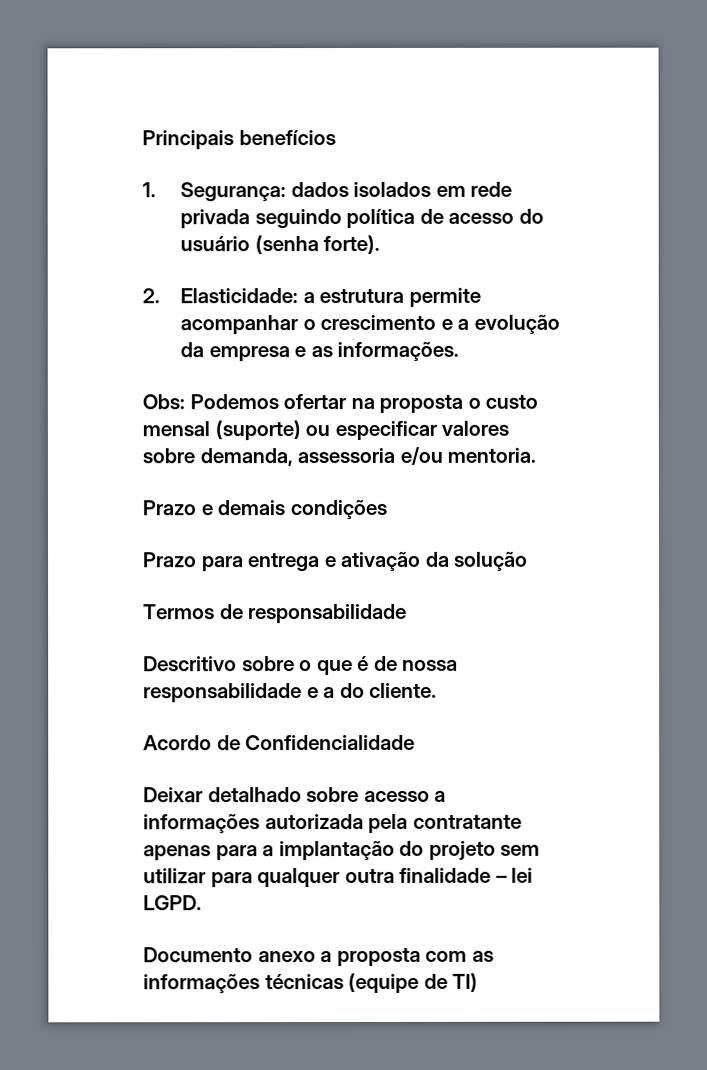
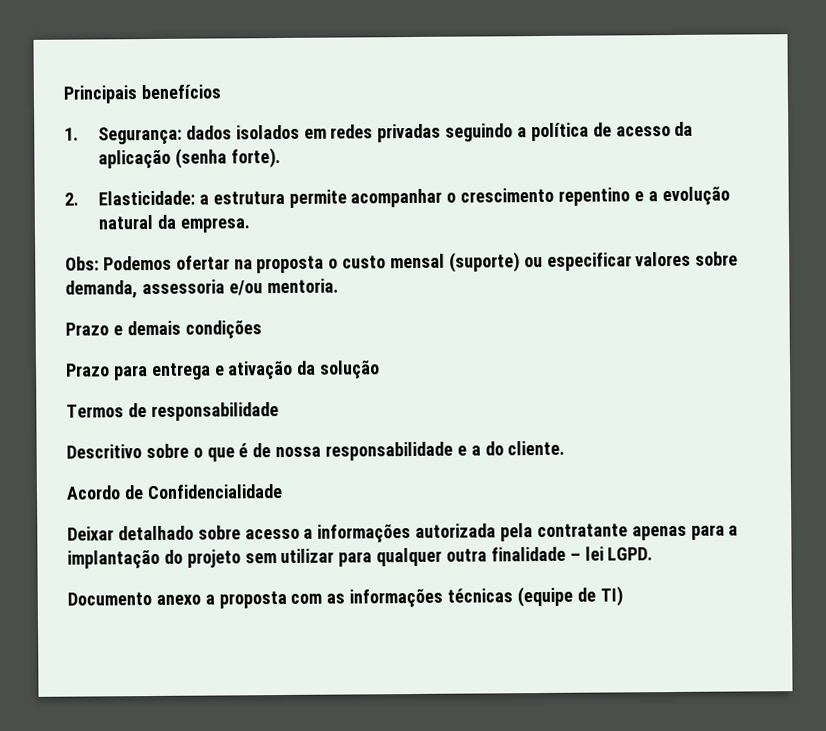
[470,181,513,197] [180,209,342,229] rede privada seguindo -> [330,123,527,143] redes privadas seguindo a
[518,208,544,224] [180,236,251,252] do usuário -> [674,121,694,136] [97,149,171,169] da aplicação
(437, 322) none -> [557,187,630,206] repentino
[180,341,460,362] da empresa e as informações. -> [97,214,250,233] natural da empresa.

